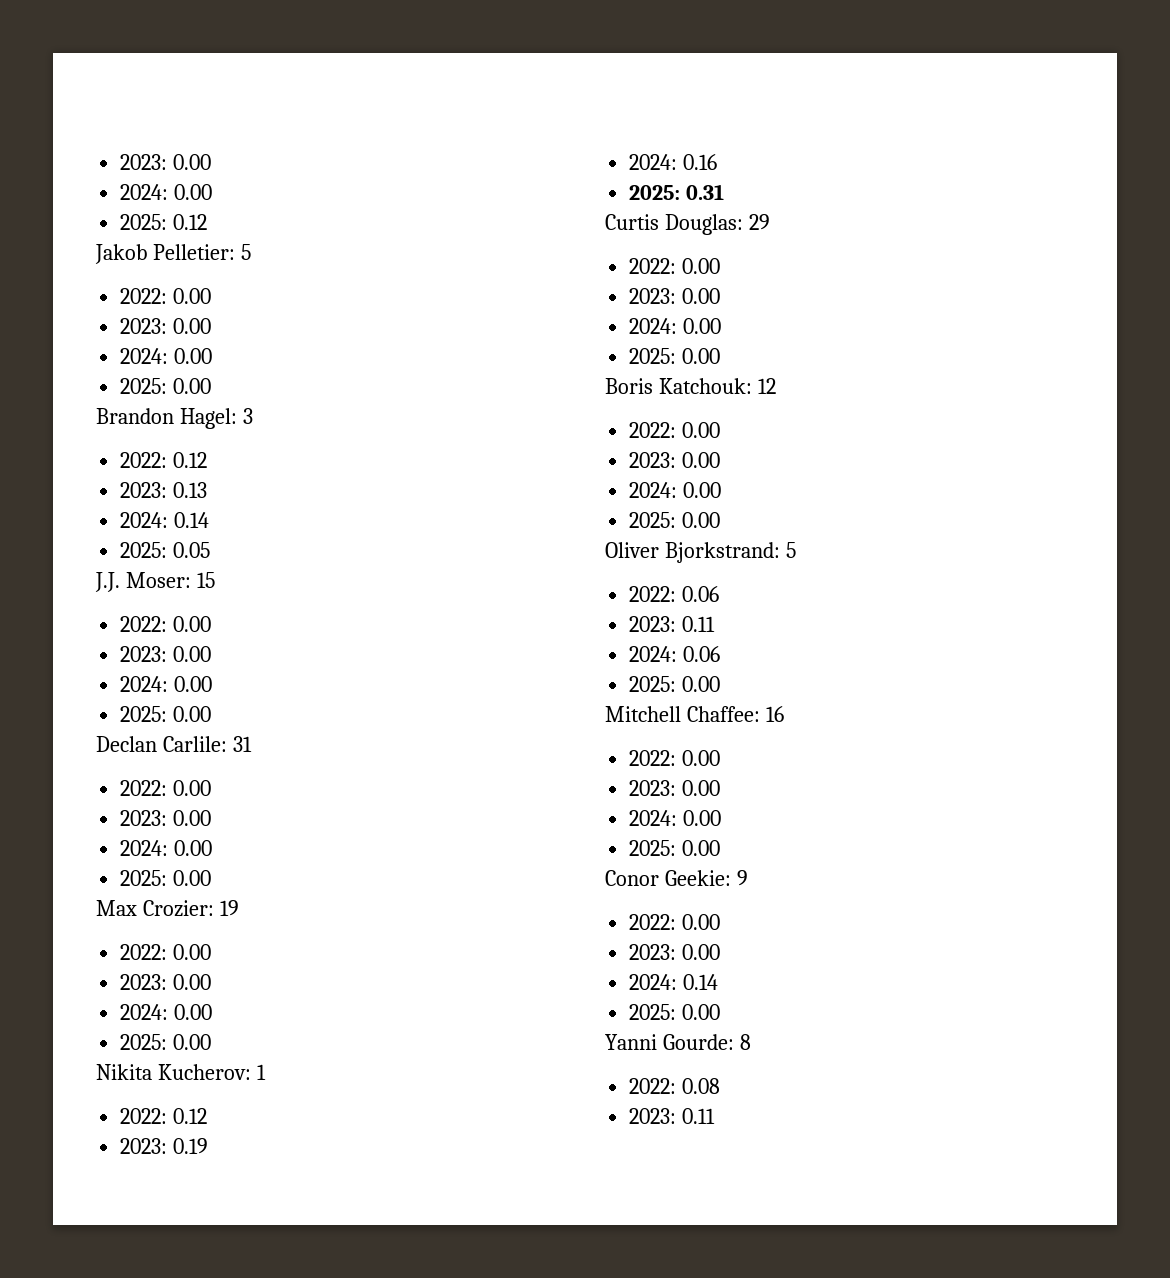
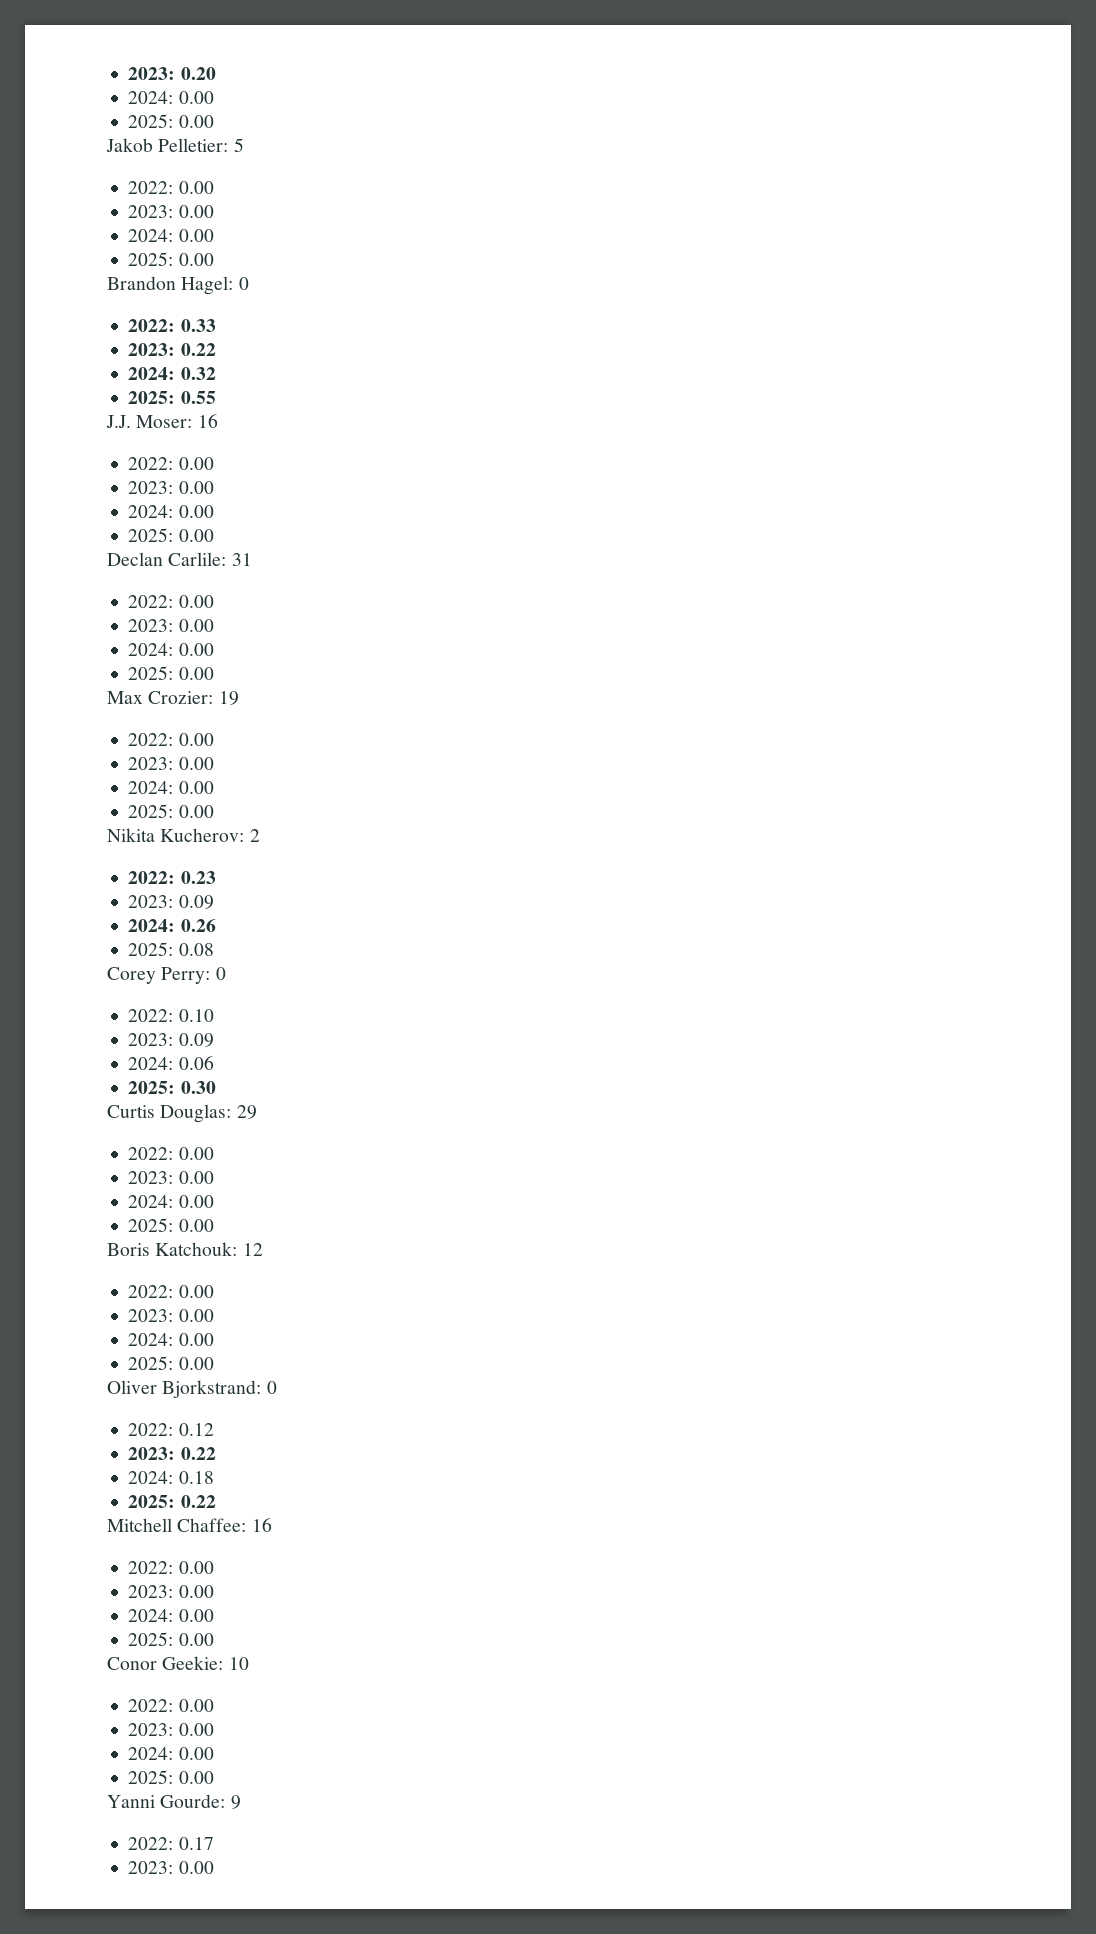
[120,154,212,170] [120,184,213,200] [120,214,208,230] 2023: 0.00 // 2024: 0.00 // 2025: 0.12 -> [128,67,216,80] [128,91,214,104] [128,114,214,128] 2023: 0.20 // 2024: 0.00 // 2025: 0.00
[242,408,253,424] [120,452,208,468] [120,482,208,498] [120,512,210,528] [120,542,211,558] 3 // 2022: 0.12 // 2023: 0.13 // 2024: 0.14 // 2025: 0.05 -> [238,277,249,290] [128,319,216,332] [128,343,216,356] [128,367,216,380] [128,391,216,404] 0 // 2022: 0.33 // 2023: 0.22 // 2024: 0.32 // 2025: 0.55
[196,572,215,588] 15 -> [197,414,218,428] 16
[256,1064,266,1080] [120,1108,208,1124] [120,1138,209,1154] [629,154,718,170] [629,184,725,200] 1 // 2022: 0.12 // 2023: 0.19 // 2024: 0.16 // 2025: 0.31 -> [249,829,260,842] [128,871,216,884] [128,895,214,909] [128,919,216,932] [128,942,214,956] [107,967,226,984] [128,1009,214,1022] [128,1033,214,1047] [128,1056,214,1070] [128,1081,216,1094] 2 // 2022: 0.23 // 2023: 0.09 // 2024: 0.26 // 2025: 0.08 // Corey Perry: 0 // 2022: 0.10 // 2023: 0.09 // 2024: 0.06 // 2025: 0.30
[785,542,796,558] [629,586,720,602] [629,616,716,632] [629,646,721,662] [629,676,721,692] 5 // 2022: 0.06 // 2023: 0.11 // 2024: 0.06 // 2025: 0.00 -> [266,1381,277,1394] [128,1423,214,1436] [128,1447,216,1460] [128,1471,214,1484] [128,1495,216,1508] 0 // 2022: 0.12 // 2023: 0.22 // 2024: 0.18 // 2025: 0.22
[736,870,748,886] [629,914,721,930] [629,944,721,960] [629,974,719,990] 9 // 2022: 0.00 // 2023: 0.00 // 2024: 0.14 -> [228,1657,249,1670] [128,1699,214,1712] [128,1723,214,1736] [128,1747,214,1760] 10 // 2022: 0.00 // 2023: 0.00 // 2024: 0.00
[739,1034,751,1050] [629,1078,721,1094] [629,1108,716,1124] 8 // 2022: 0.08 // 2023: 0.11 -> [230,1795,241,1809] [128,1837,214,1850] [128,1861,214,1874] 9 // 2022: 0.17 // 2023: 0.00

